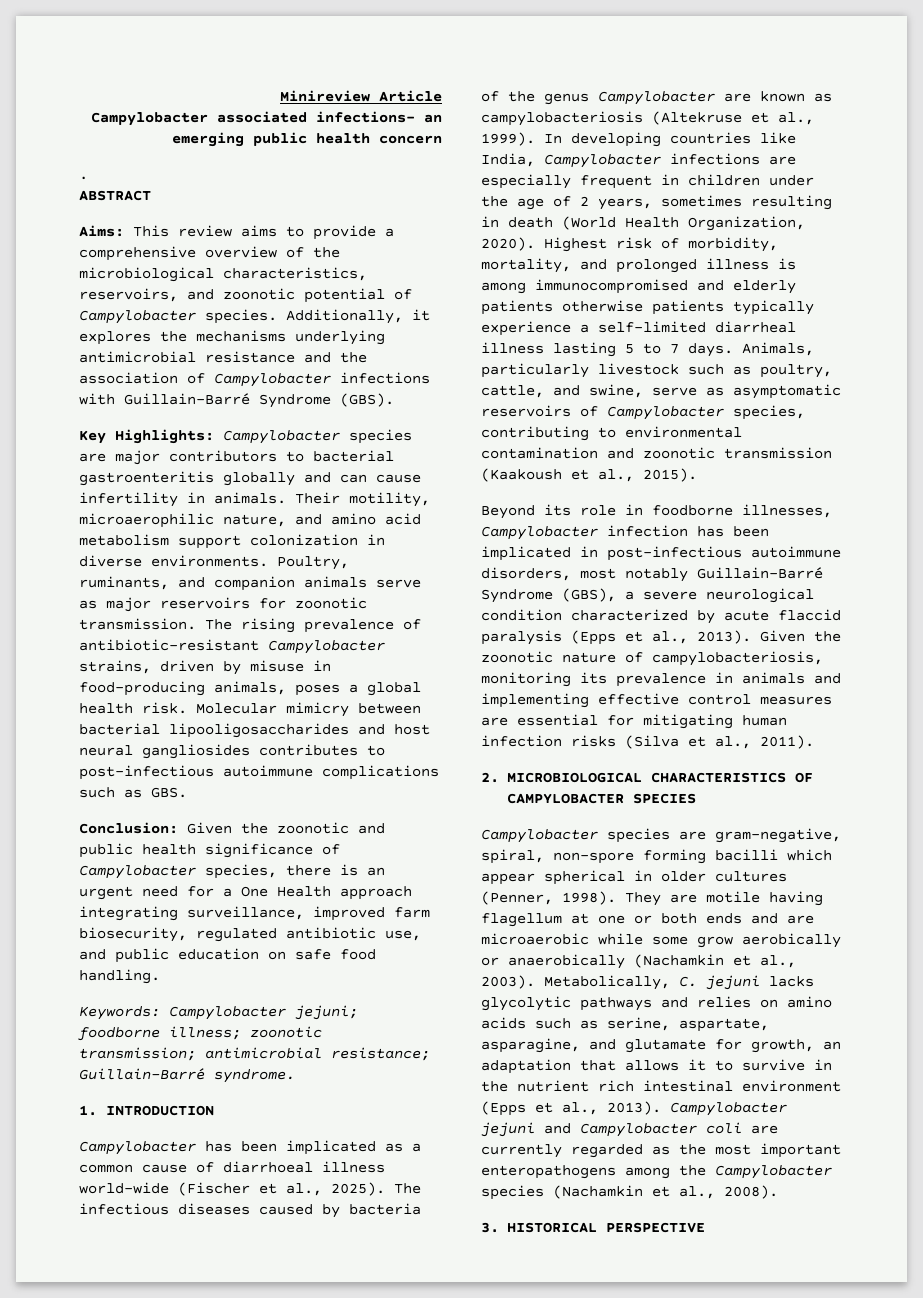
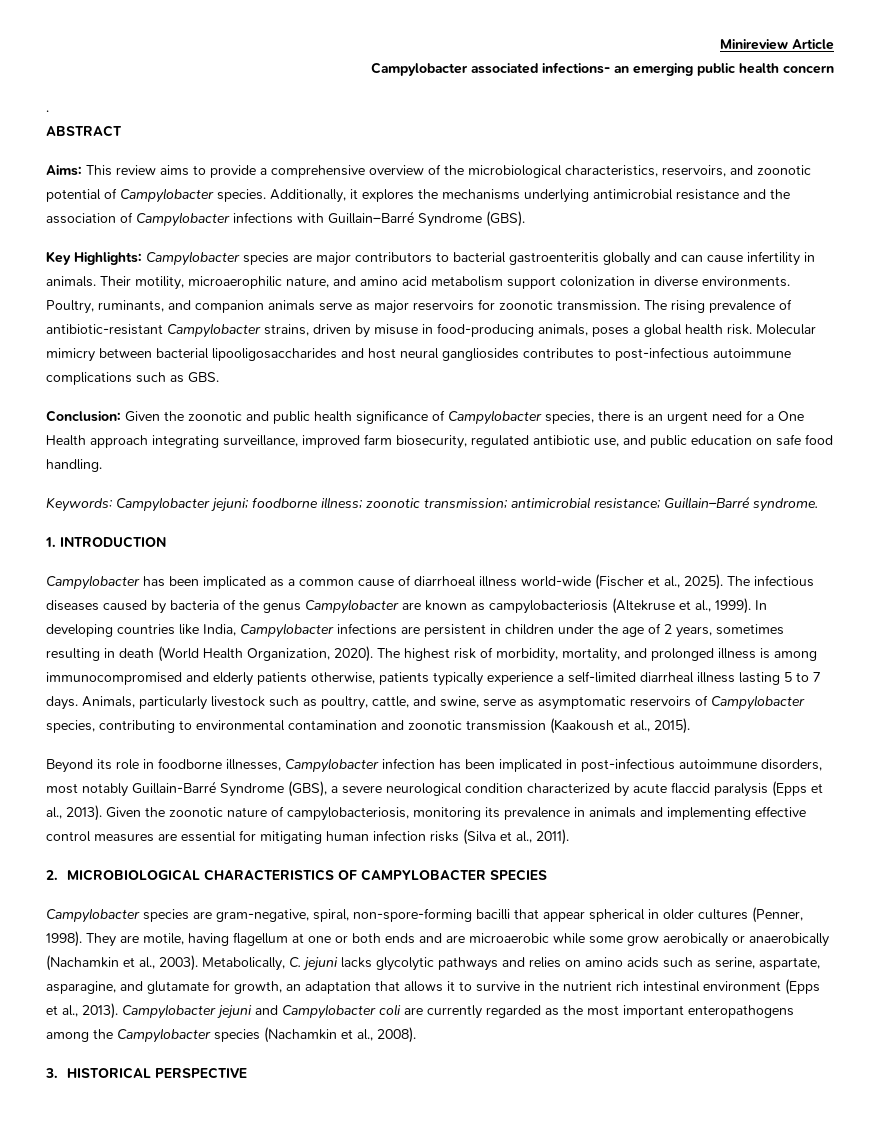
[481,174,652,189] especially frequent -> [424,624,486,637] persistent
[544,237,607,252] Highest -> [377,648,450,661] The highest
[562,300,643,312] otherwise -> [311,672,375,684] otherwise,
[553,849,832,864] non-spore forming bacilli which -> [353,908,539,922] non-spore-forming bacilli that
[706,891,760,903] motile -> [143,933,184,945] motile,

